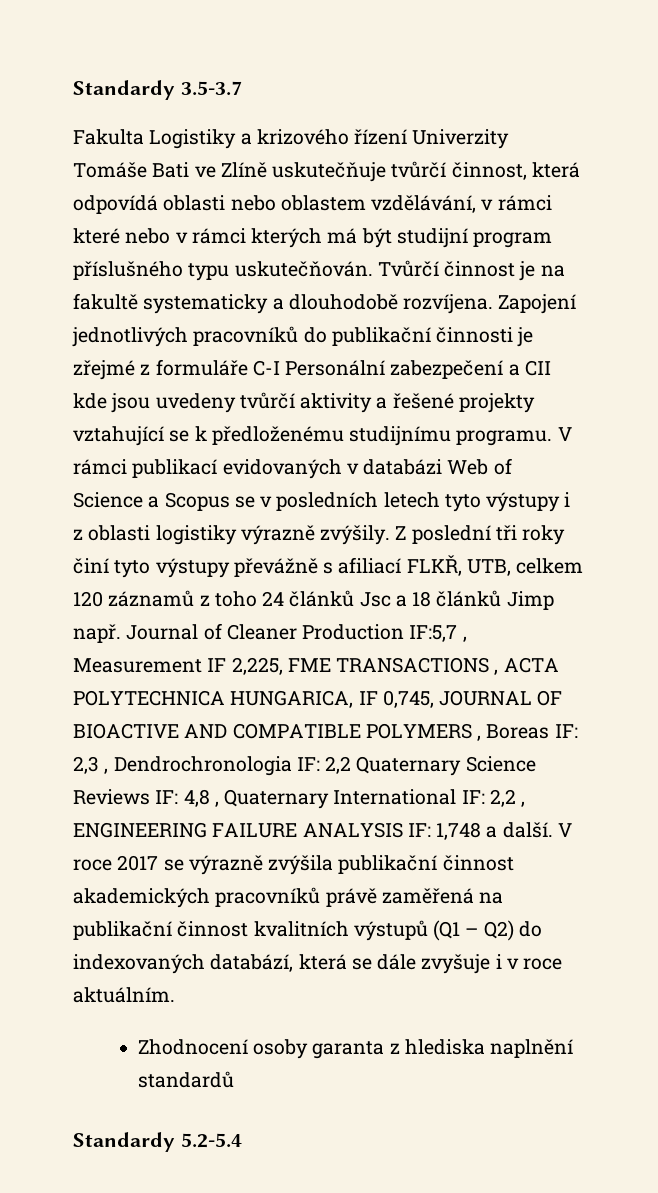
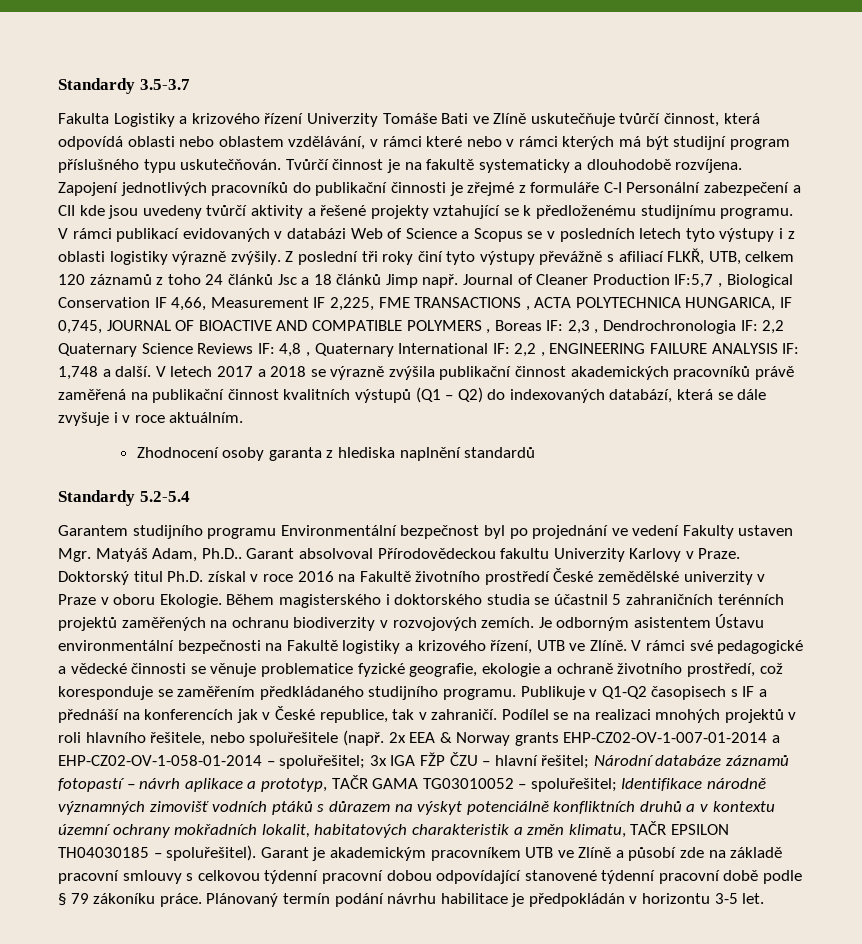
(467, 639) none -> [726,274,793,288] [58,297,207,311] Biological Conservation IF 4,66,
[73,855,159,871] roce 2017 -> [170,366,307,377] letech 2017 a 2018
(242, 1140) none -> [58,525,794,539] [58,548,741,562] [58,568,766,585] [58,594,784,608] [58,614,765,631] [58,640,804,654] [58,663,783,677] [58,686,768,700] [58,706,797,723] [58,730,781,746] [58,752,790,769] [58,775,767,792] [58,801,775,815] [58,821,729,838] [58,845,783,861] [58,870,803,884] [58,893,765,907] // Garantem studijního programu Environmentální bezpečnost byl po projednání ve vedení Fakulty ustaven Mgr. Matyáš Adam, Ph.D.. Garant absolvoval Přírodovědeckou fakultu Univerzity Karlovy v Praze. Doktorský titul Ph.D. získal v roce 2016 na Fakultě životního prostředí České zemědělské univerzity v Praze v oboru Ekologie. Během magisterského i doktorského studia se účastnil 5 zahraničních terénních projektů zaměřených na ochranu biodiverzity v rozvojových zemích. Je odborným asistentem Ústavu environmentální bezpečnosti na Fakultě logistiky a krizového řízení, UTB ve Zlíně. V rámci své pedagogické a vědecké činnosti se věnuje problematice fyzické geografie, ekologie a ochraně životního prostředí, což koresponduje se zaměřením předkládaného studijního programu. Publikuje v Q1-Q2 časopisech s IF a přednáší na konferencích jak v České republice, tak v zahraničí. Podílel se na realizaci mnohých projektů v roli hlavního řešitele, nebo spoluřešitele (např. 2x EEA & Norway grants EHP-CZ02-OV-1-007-01-2014 a EHP-CZ02-OV-1-058-01-2014 – spoluřešitel; 3x IGA FŽP ČZU – hlavní řešitel; Národní databáze záznamů fotopastí – návrh aplikace a prototyp, TAČR GAMA TG03010052 – spoluřešitel; Identifikace národně významných zimovišť vodních ptáků s důrazem na výskyt potenciálně konfliktních druhů a v kontextu územní ochrany mokřadních lokalit, habitatových charakteristik a změn klimatu, TAČR EPSILON TH04030185 – spoluřešitel). Garant je akademickým pracovníkem UTB ve Zlíně a působí zde na základě pracovní smlouvy s celkovou týdenní pracovní dobou odpovídající stanovené týdenní pracovní době podle § 79 zákoníku práce. Plánovaný termín podání návrhu habilitace je předpokládán v horizontu 3-5 let.

